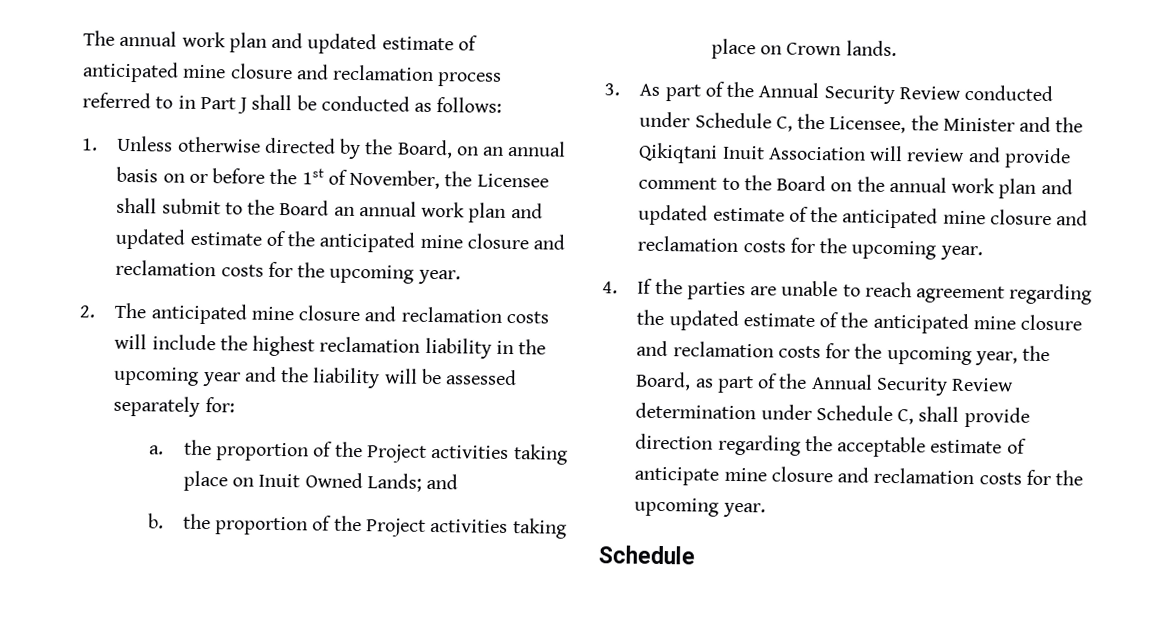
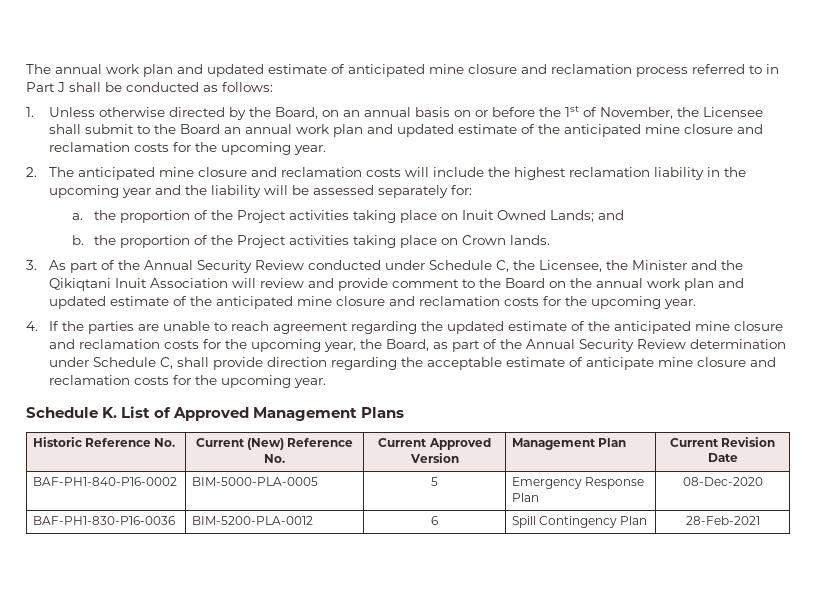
(695, 555) none -> [102,406,405,421] [32,437,176,447] [195,438,354,450] [264,454,285,463] [378,438,491,450] [409,453,459,463] [511,438,627,450] [669,437,776,447] [707,453,738,462] [32,477,177,486] [191,477,318,486] [431,477,438,486] [511,477,645,489] [511,493,539,502] [682,477,763,486] [32,516,175,525] [191,516,313,525] [431,516,438,525] [511,516,648,528] [685,516,760,525] K. List of Approved Management Plans // Historic Reference No. | Current (New) Reference No. | Current Approved Version | Management Plan | Current Revision Date // BAF-PH1-840-P16-0002 | BIM-5000-PLA-0005 | 5 | Emergency Response Plan | 08-Dec-2020 // BAF-PH1-830-P16-0036 | BIM-5200-PLA-0012 | 6 | Spill Contingency Plan | 28-Feb-2021

